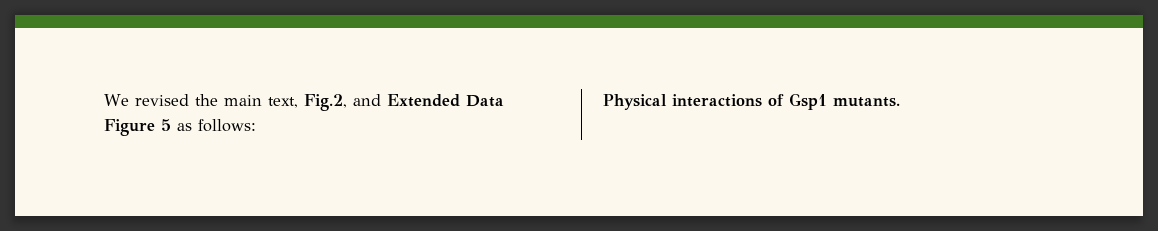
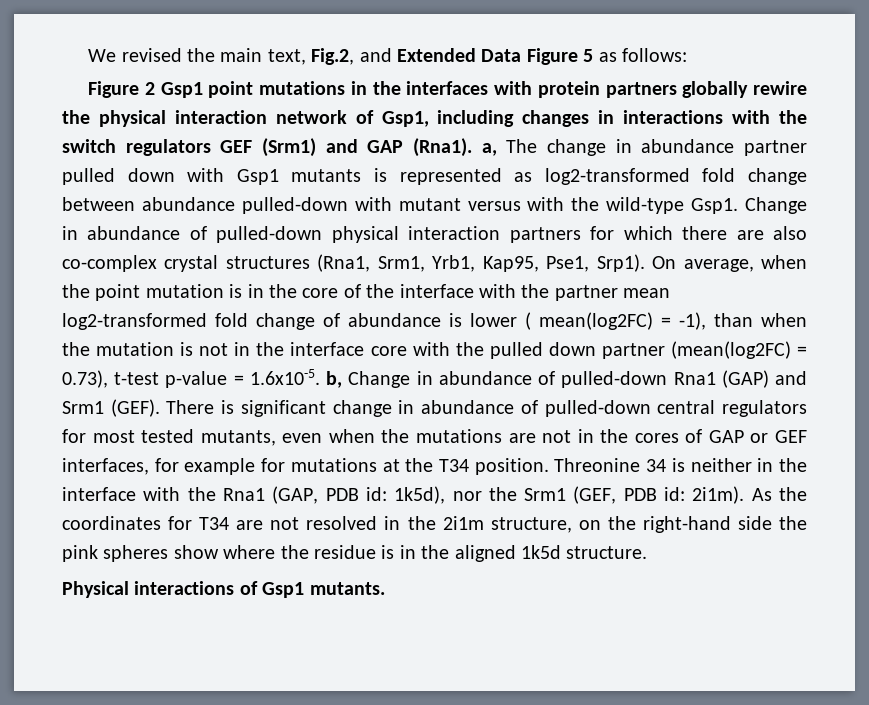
(256, 125) none -> [88,81,807,98] [62,110,807,127] [62,138,807,157] [62,168,808,185] [62,197,807,214] [62,226,808,243] [62,254,808,272] [62,284,671,301] [62,312,807,330] [62,341,807,359] [62,369,808,388] [62,399,808,417] [62,429,807,446] [62,458,807,475] [62,486,807,504] [62,516,807,533] [62,545,648,562] // Figure 2 Gsp1 point mutations in the interfaces with protein partners globally rewire the physical interaction network of Gsp1, including changes in interactions with the switch regulators GEF (Srm1) and GAP (Rna1). a, The change in abundance partner pulled down with Gsp1 mutants is represented as log2-transformed fold change between abundance pulled-down with mutant versus with the wild-type Gsp1. Change in abundance of pulled-down physical interaction partners for which there are also co-complex crystal structures (Rna1, Srm1, Yrb1, Kap95, Pse1, Srp1). On average, when the point mutation is in the core of the interface with the partner mean log2-transformed fold change of abundance is lower ( mean(log2FC) = -1), than when the mutation is not in the interface core with the pulled down partner (mean(log2FC) = 0.73), t-test p-value = 1.6x10-5. b, Change in abundance of pulled-down Rna1 (GAP) and Srm1 (GEF). There is significant change in abundance of pulled-down central regulators for most tested mutants, even when the mutations are not in the cores of GAP or GEF interfaces, for example for mutations at the T34 position. Threonine 34 is neither in the interface with the Rna1 (GAP, PDB id: 1k5d), nor the Srm1 (GEF, PDB id: 2i1m). As the coordinates for T34 are not resolved in the 2i1m structure, on the right-hand side the pink spheres show where the residue is in the aligned 1k5d structure.

